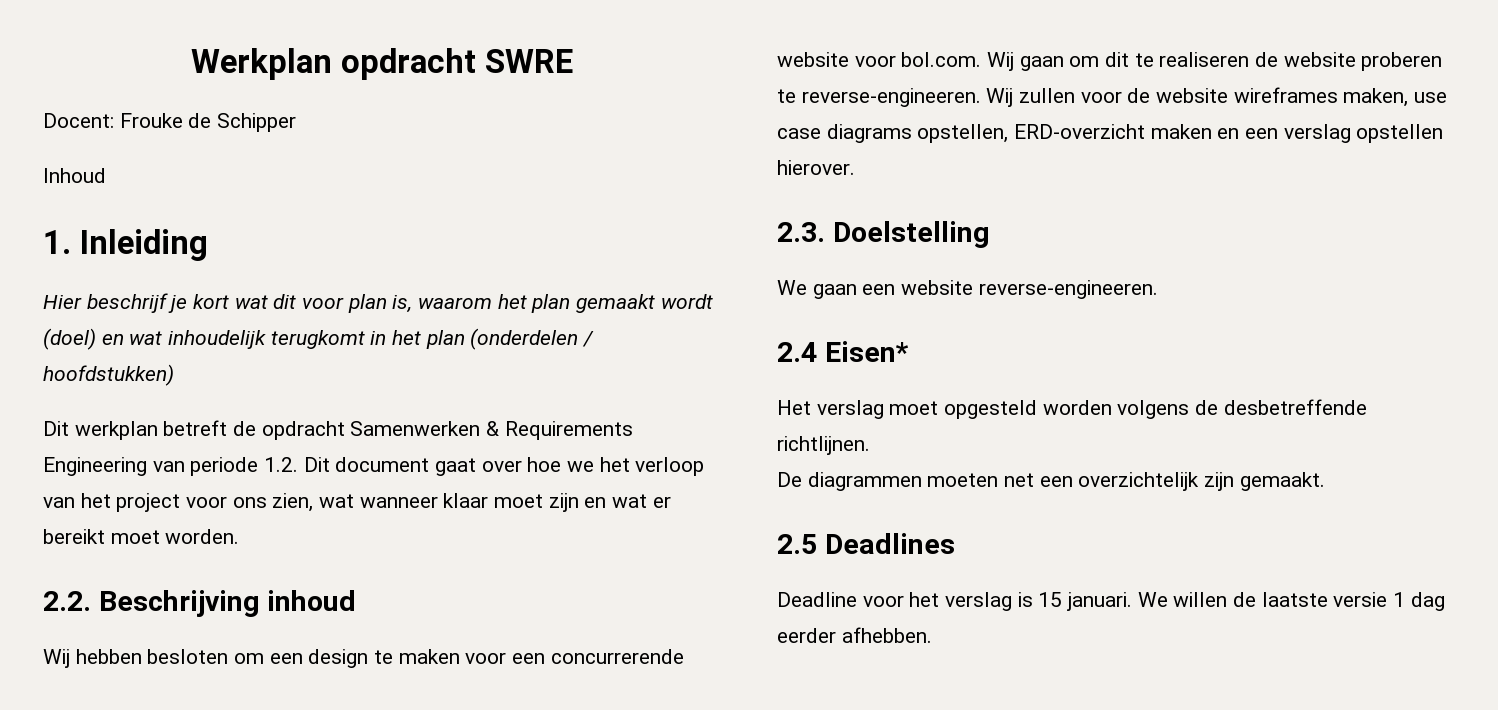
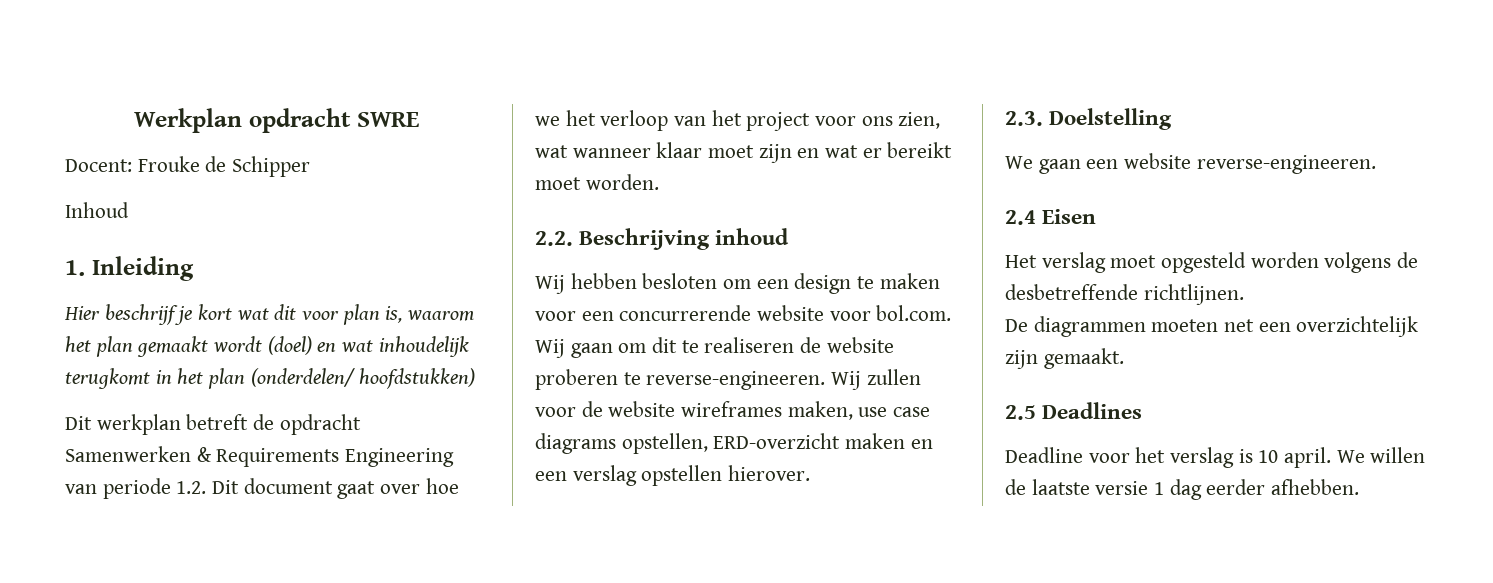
[470,328,595,350] (onderdelen / -> [250,368,355,387] (onderdelen/
[824,341,909,362] Eisen* -> [1042,209,1097,224] Eisen
[1038,592,1133,611] 15 januari. -> [1258,447,1332,468] 10 april.

